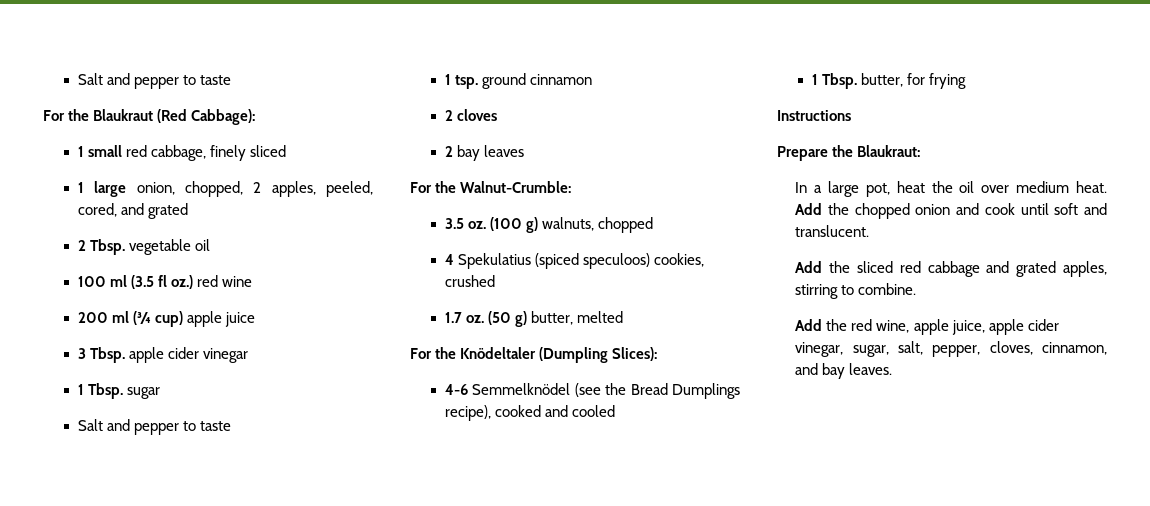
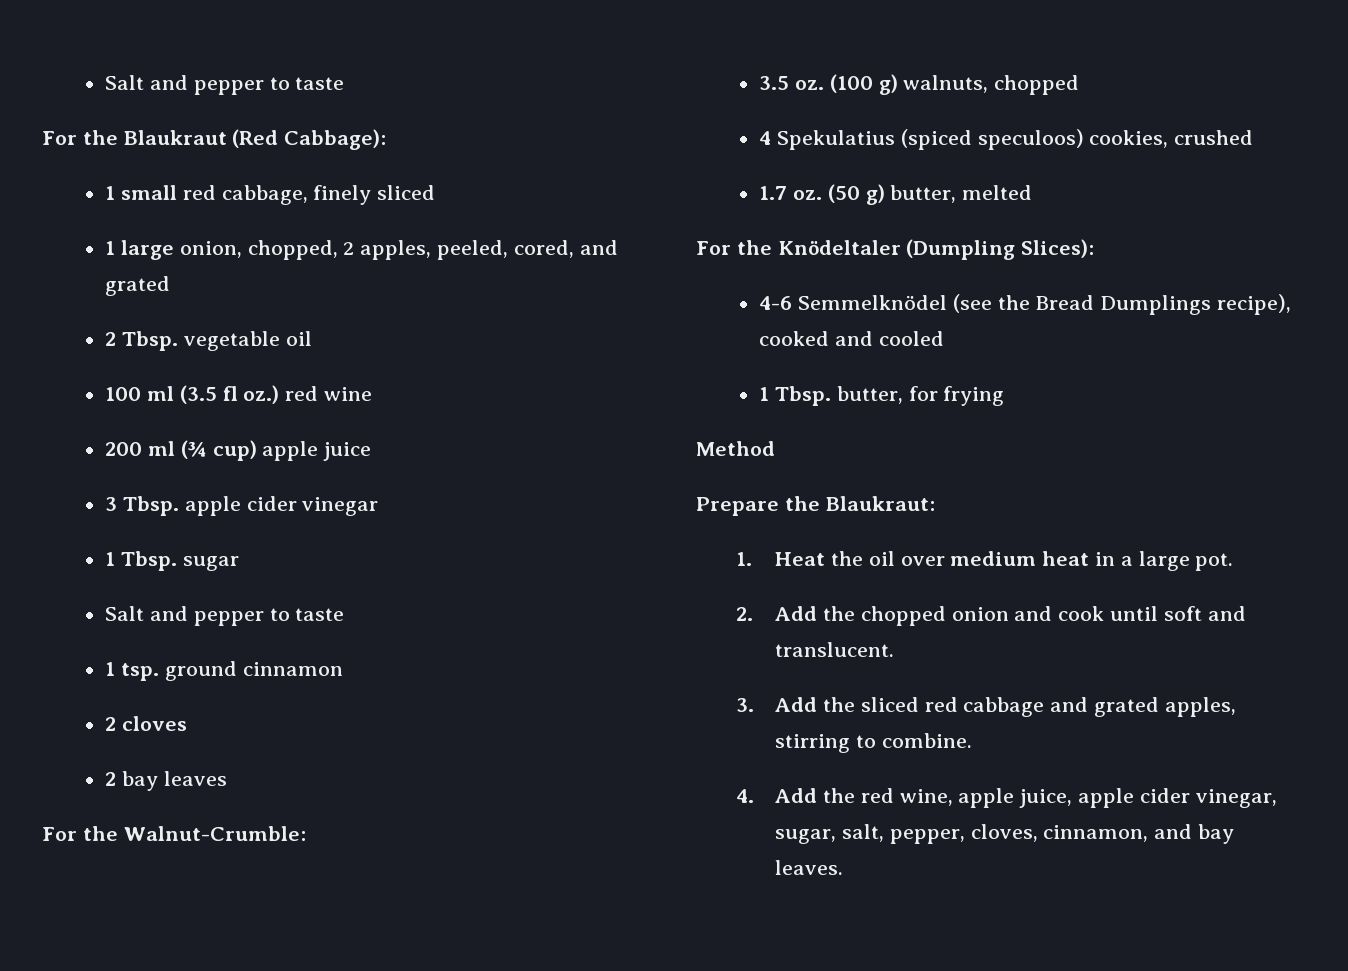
[777,110,851,121] Instructions -> [696,441,775,456] Method
[795,181,1107,197] In a large pot, heat the oil over medium heat. -> [735,551,1234,571] [735,607,753,621] 1. Heat the oil over medium heat in a large pot. // 2.
(870, 231) none -> [735,698,754,712] 3.
(917, 289) none -> [735,789,754,803] 4.

